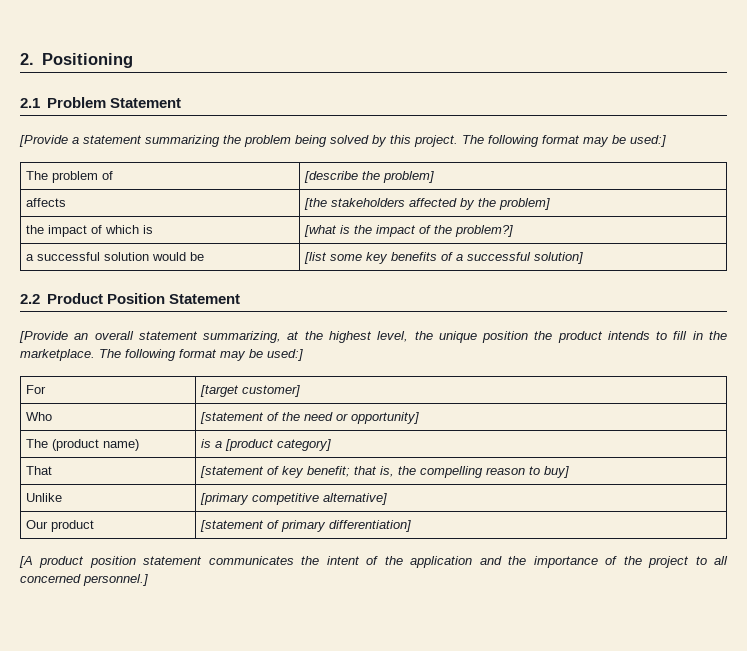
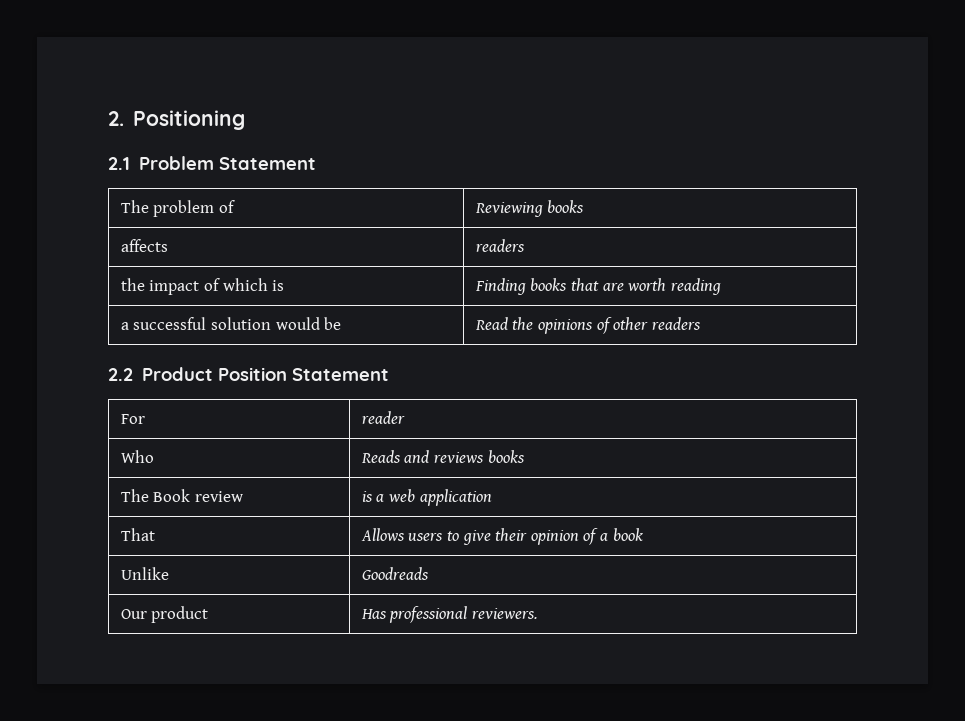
[19,135,666,147] [26,171,114,183] [304,171,435,183] [26,198,67,207] [304,198,551,210] // [Provide a statement summarizing the problem being solved by this project. The following format may be used:] // The problem of | [describe the problem] // affects | [the stakeholders affected by the problem] -> [120,200,236,217] [474,200,585,217] [120,239,168,252] [475,239,525,252] // The problem of | Reviewing books // affects | readers
[304,225,514,237] [what is the impact of the problem?] -> [474,278,721,295] Finding books that are worth reading
[304,252,584,264] [20,293,240,304] [19,331,728,343] [20,349,303,361] [list some key benefits of a successful solution] // 2.2 Product Position Statement // [Provide an overall statement summarizing, at the highest level, the unique position the product intends to fill in the marketplace. The following format may be used:] -> [474,317,701,334] [108,367,389,381] Read the opinions of other readers // 2.2 Product Position Statement
[200,385,301,397] [target customer] -> [361,411,405,424] reader
[200,412,420,424] [26,439,140,451] [statement of the need or opportunity] // The (product name) -> [360,450,525,463] [120,489,244,502] Reads and reviews books // The Book review
[225,439,332,451] [product category] -> [388,489,492,506] web application
[200,466,570,478] [26,493,63,502] [200,493,388,505] [26,520,95,532] [200,520,412,532] [19,556,729,568] [20,574,148,586] [statement of key benefit; that is, the compelling reason to buy] // Unlike | [primary competitive alternative] // Our product | [statement of primary differentiation] // [A product position statement communicates the intent of the application and the importance of the project to all concerned personnel.] -> [360,528,643,545] [120,567,169,580] [361,567,429,580] [120,606,209,623] [360,606,539,623] Allows users to give their opinion of a book // Unlike | Goodreads // Our product | Has professional reviewers.

